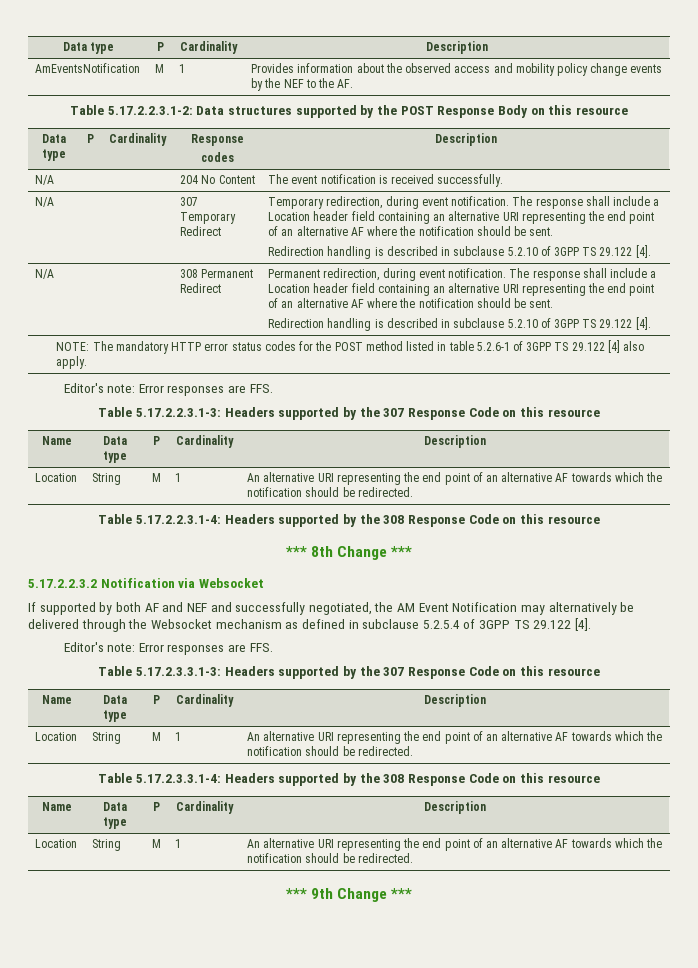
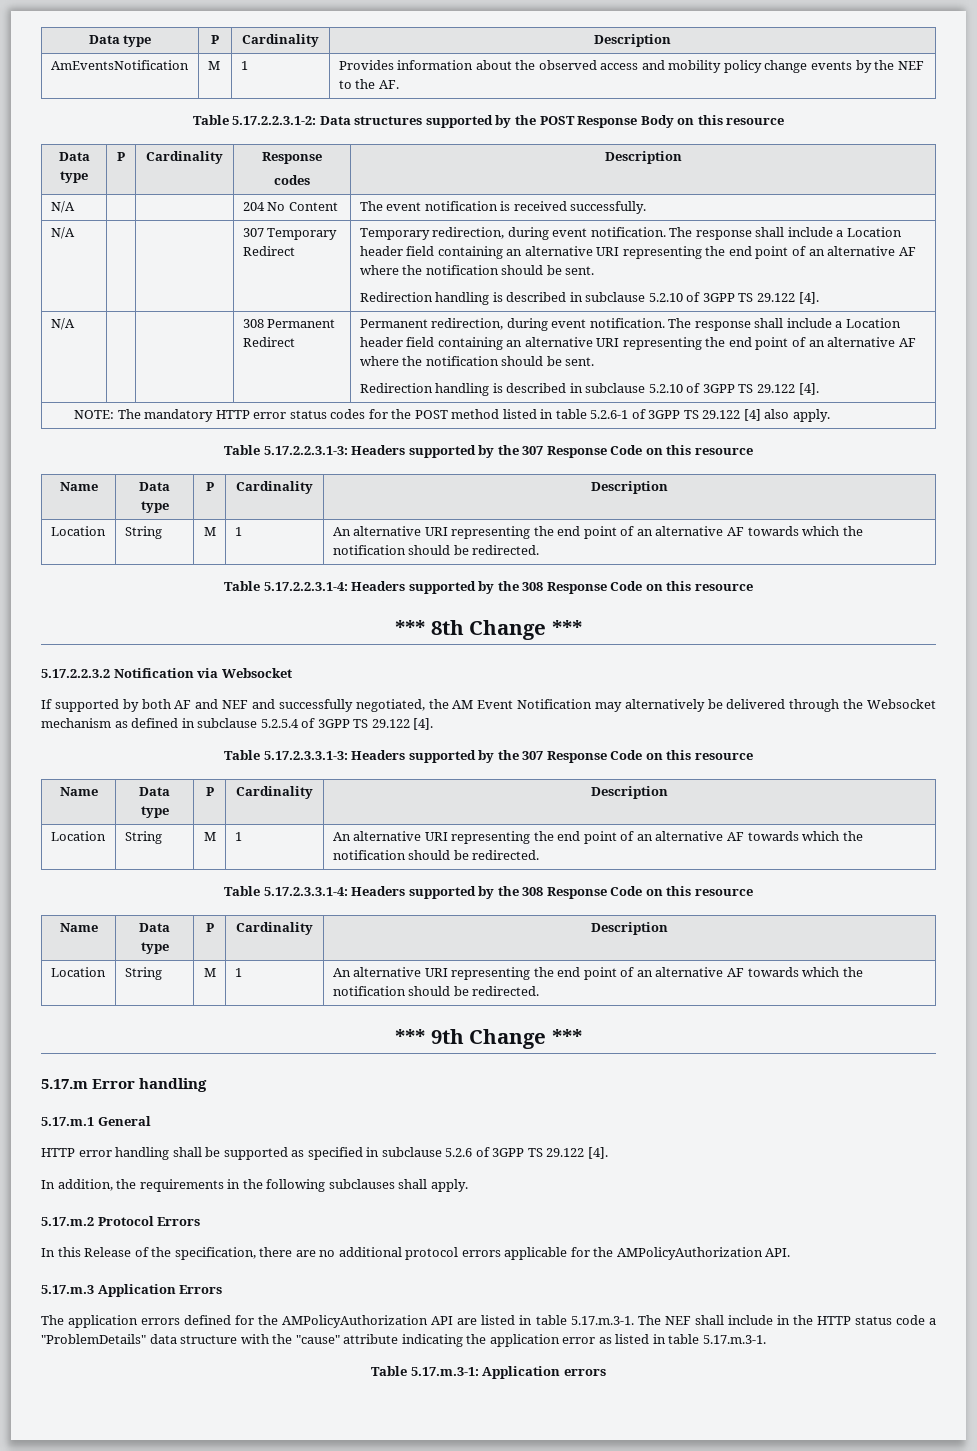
[63,383,273,396] // Editor's note: Error responses are FFS. -> (830, 415) none
[63,642,273,655] // Editor's note: Error responses are FFS. -> (434, 724) none
(413, 893) none -> [41,1078,208,1092] [41,1116,151,1126] [41,1147,608,1160] [41,1179,468,1192] [41,1216,201,1226] [41,1247,791,1260] [41,1284,223,1297] [41,1315,936,1328] [41,1334,766,1347] [371,1366,606,1379] // 5.17.m Error handling // 5.17.m.1 General // HTTP error handling shall be supported as specified in subclause 5.2.6 of 3GPP TS 29.122 [4]. // In addition, the requirements in the following subclauses shall apply. // 5.17.m.2 Protocol Errors // In this Release of the specification, there are no additional protocol errors applicable for the AMPolicyAuthorization API. // 5.17.m.3 Application Errors // The application errors defined for the AMPolicyAuthorization API are listed in table 5.17.m.3-1. The NEF shall include in the HTTP status code a "ProblemDetails" data structure with the "cause" attribute indicating the application error as listed in table 5.17.m.3-1. // Table 5.17.m.3-1: Application errors

